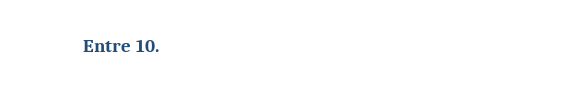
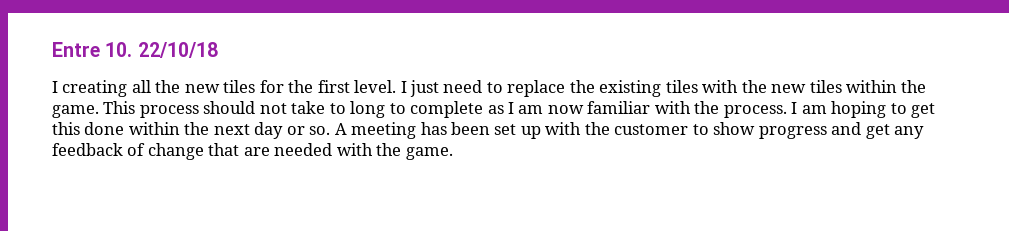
(159, 45) none -> [137,42,218,58] [52,80,927,97] [52,101,936,118] [52,122,925,139] [52,143,453,160] 22/10/18 // I creating all the new tiles for the first level. I just need to replace the existing tiles with the new tiles within the game. This process should not take to long to complete as I am now familiar with the process. I am hoping to get this done within the next day or so. A meeting has been set up with the customer to show progress and get any feedback of change that are needed with the game.

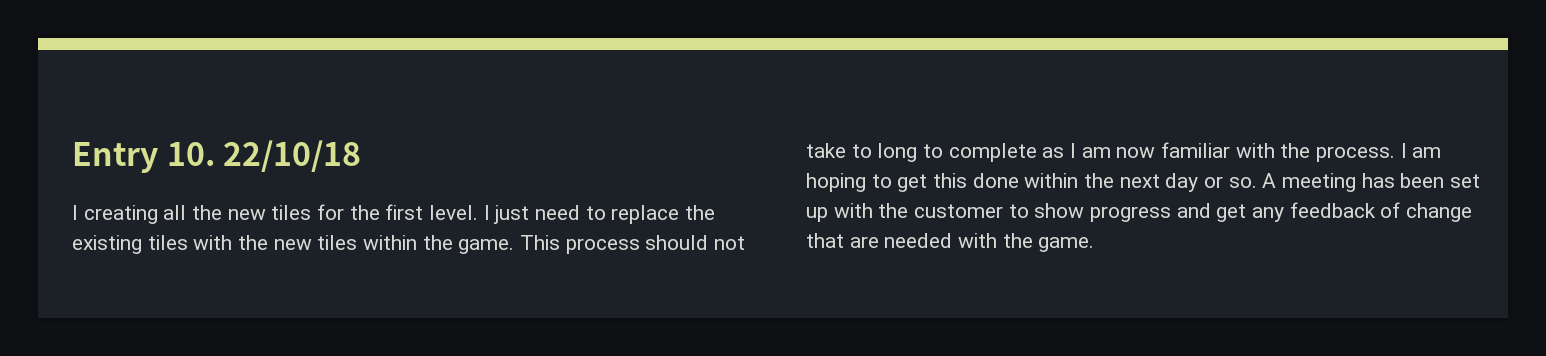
[52,42,100,57] Entre -> [72,142,158,173] Entry

